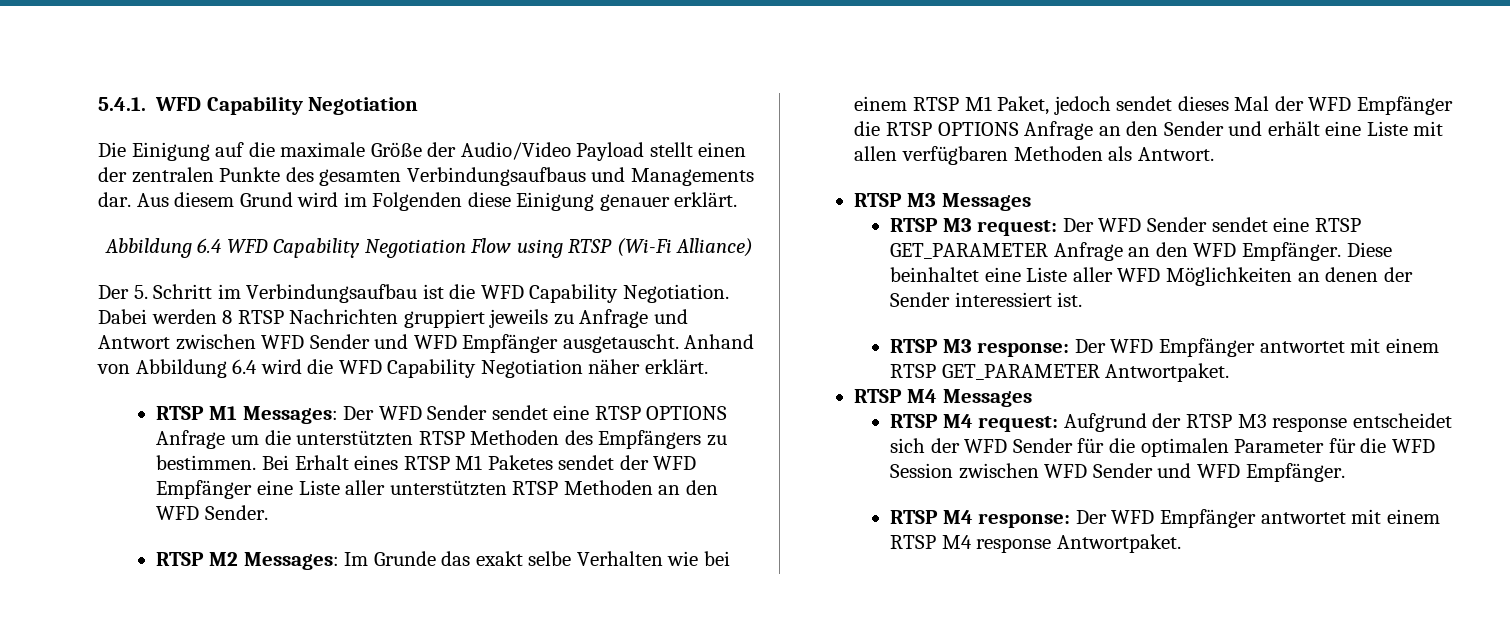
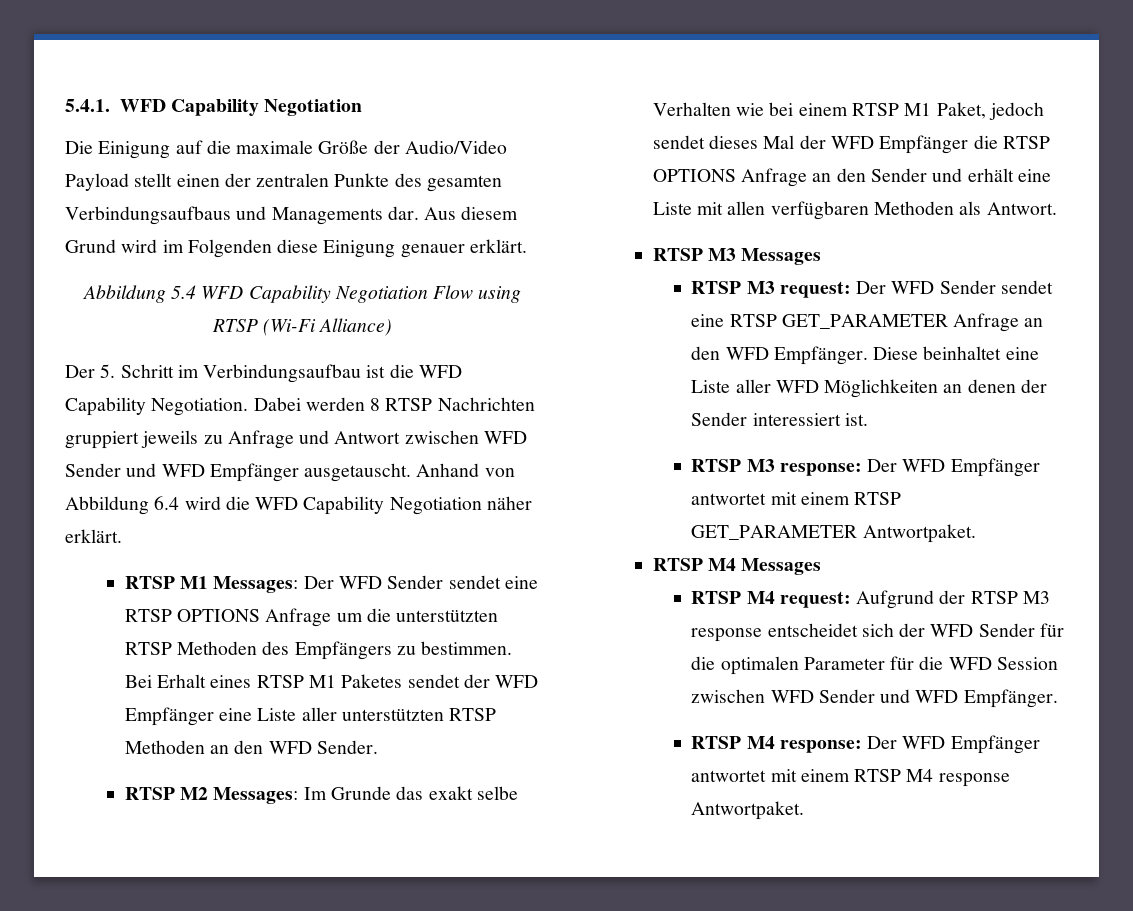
[197,238,222,253] 6.4 -> [170,285,196,299] 5.4

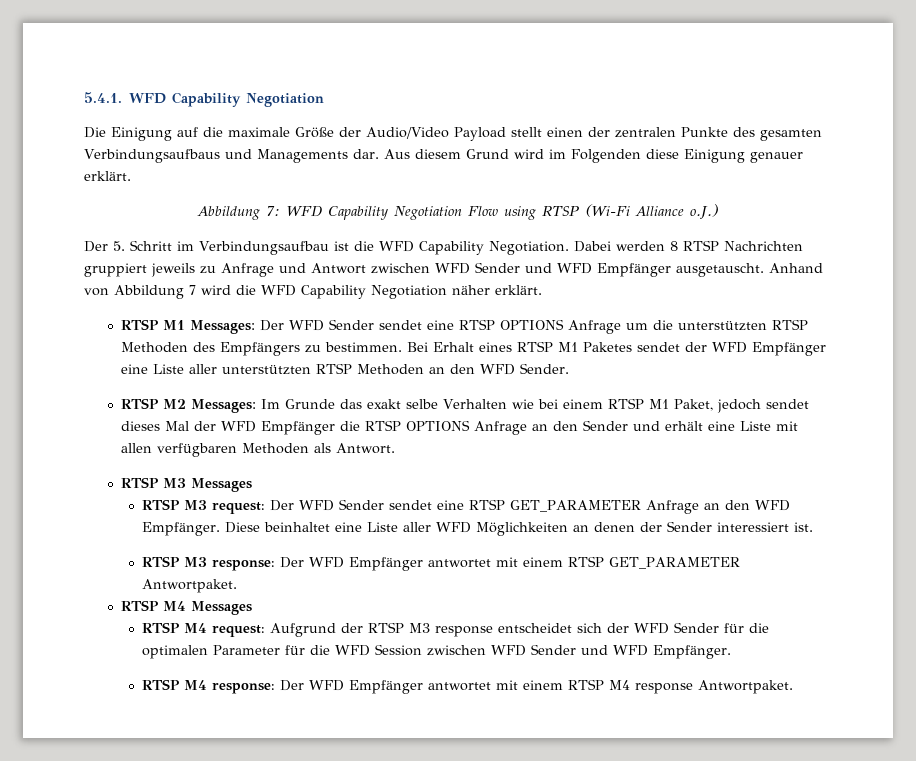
[170,285,196,299] 5.4 -> [266,206,281,216] 7:
[319,318,393,336] Alliance) -> [634,204,718,219] Alliance o.J.)
[154,496,180,510] 6.4 -> [189,285,196,295] 7

